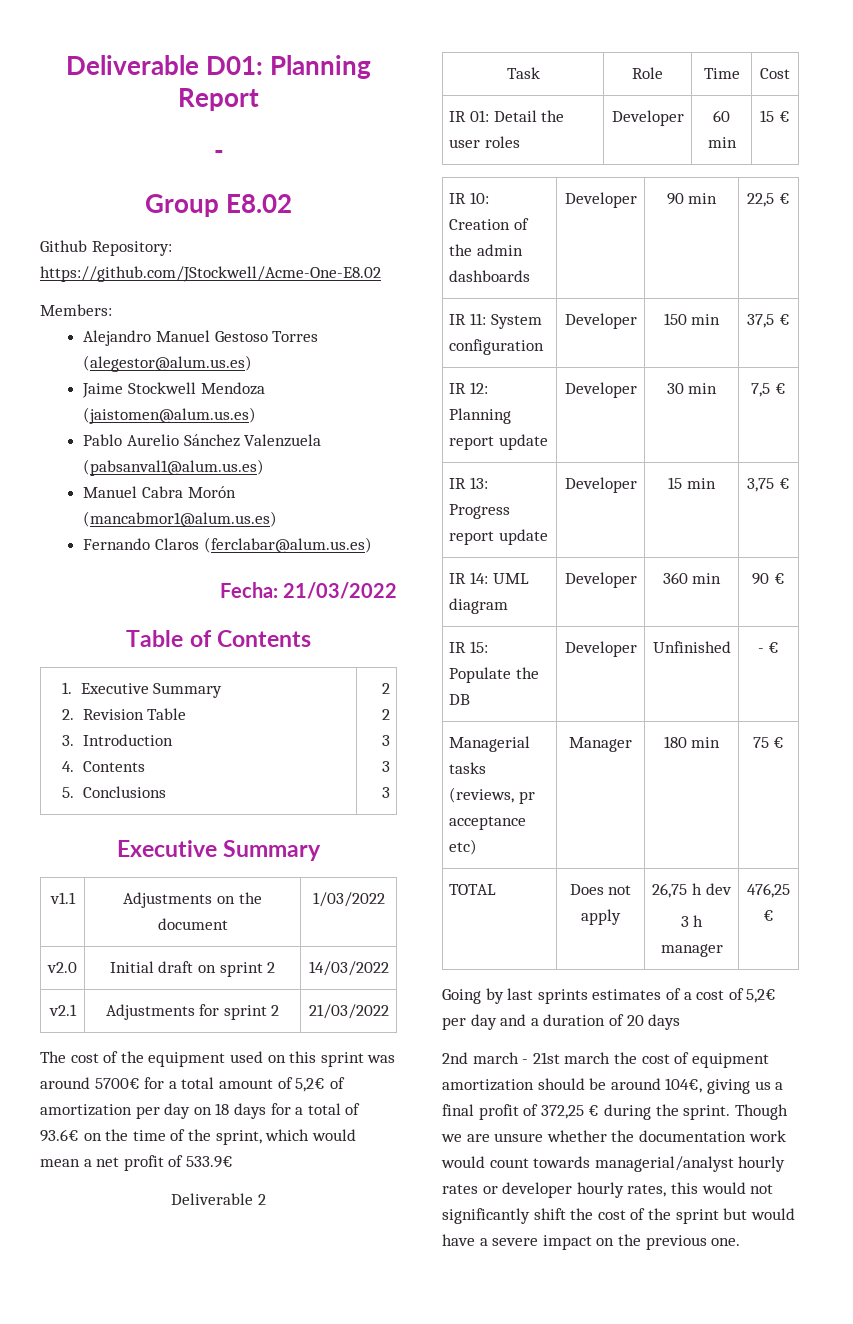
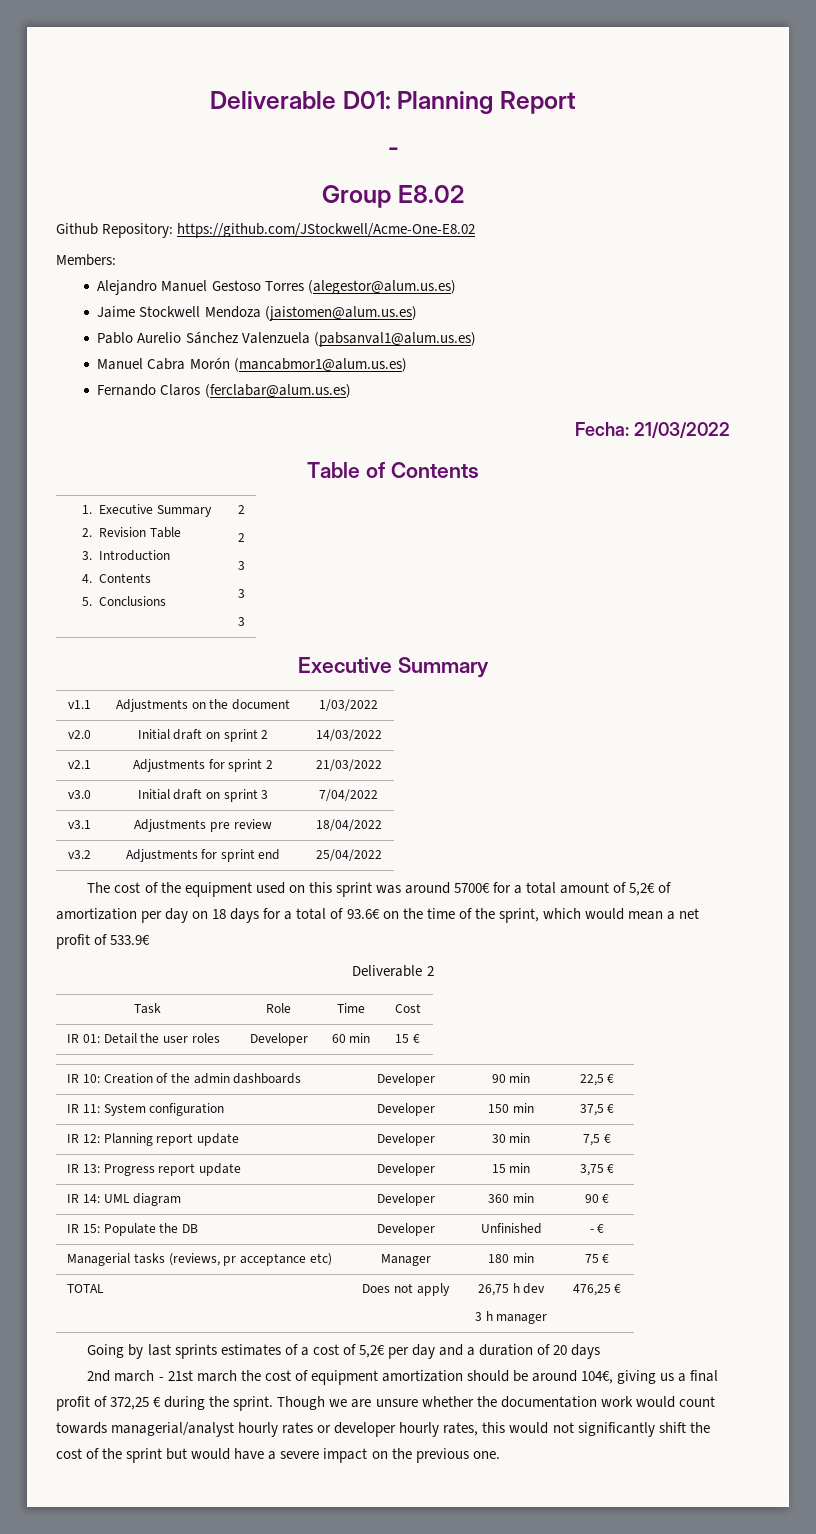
(389, 1011) none -> [68,790,91,799] [137,789,269,802] [319,789,378,801] [68,820,91,829] [134,819,272,832] [315,819,382,831] [68,850,91,859] [125,849,281,862] [315,849,382,861] // v3.0 | Initial draft on sprint 3 | 7/04/2022 // v3.1 | Adjustments pre review | 18/04/2022 // v3.2 | Adjustments for sprint end | 25/04/2022

